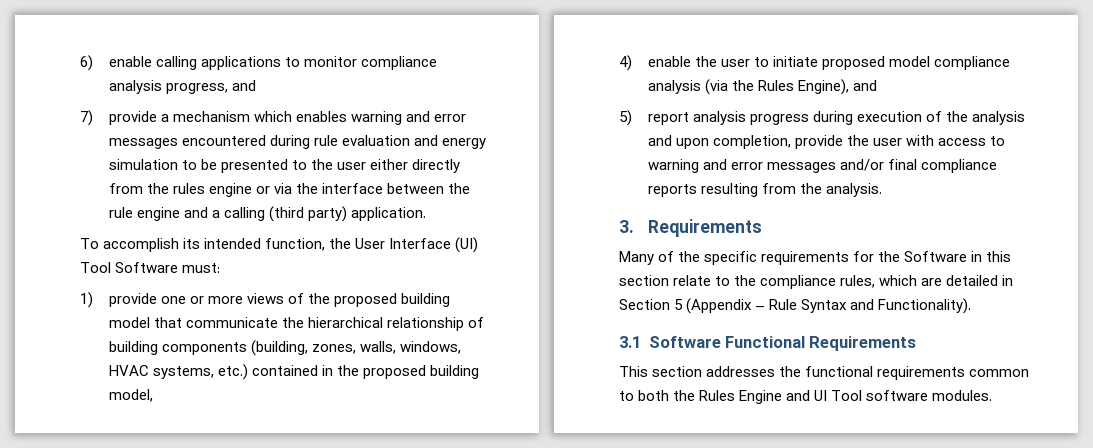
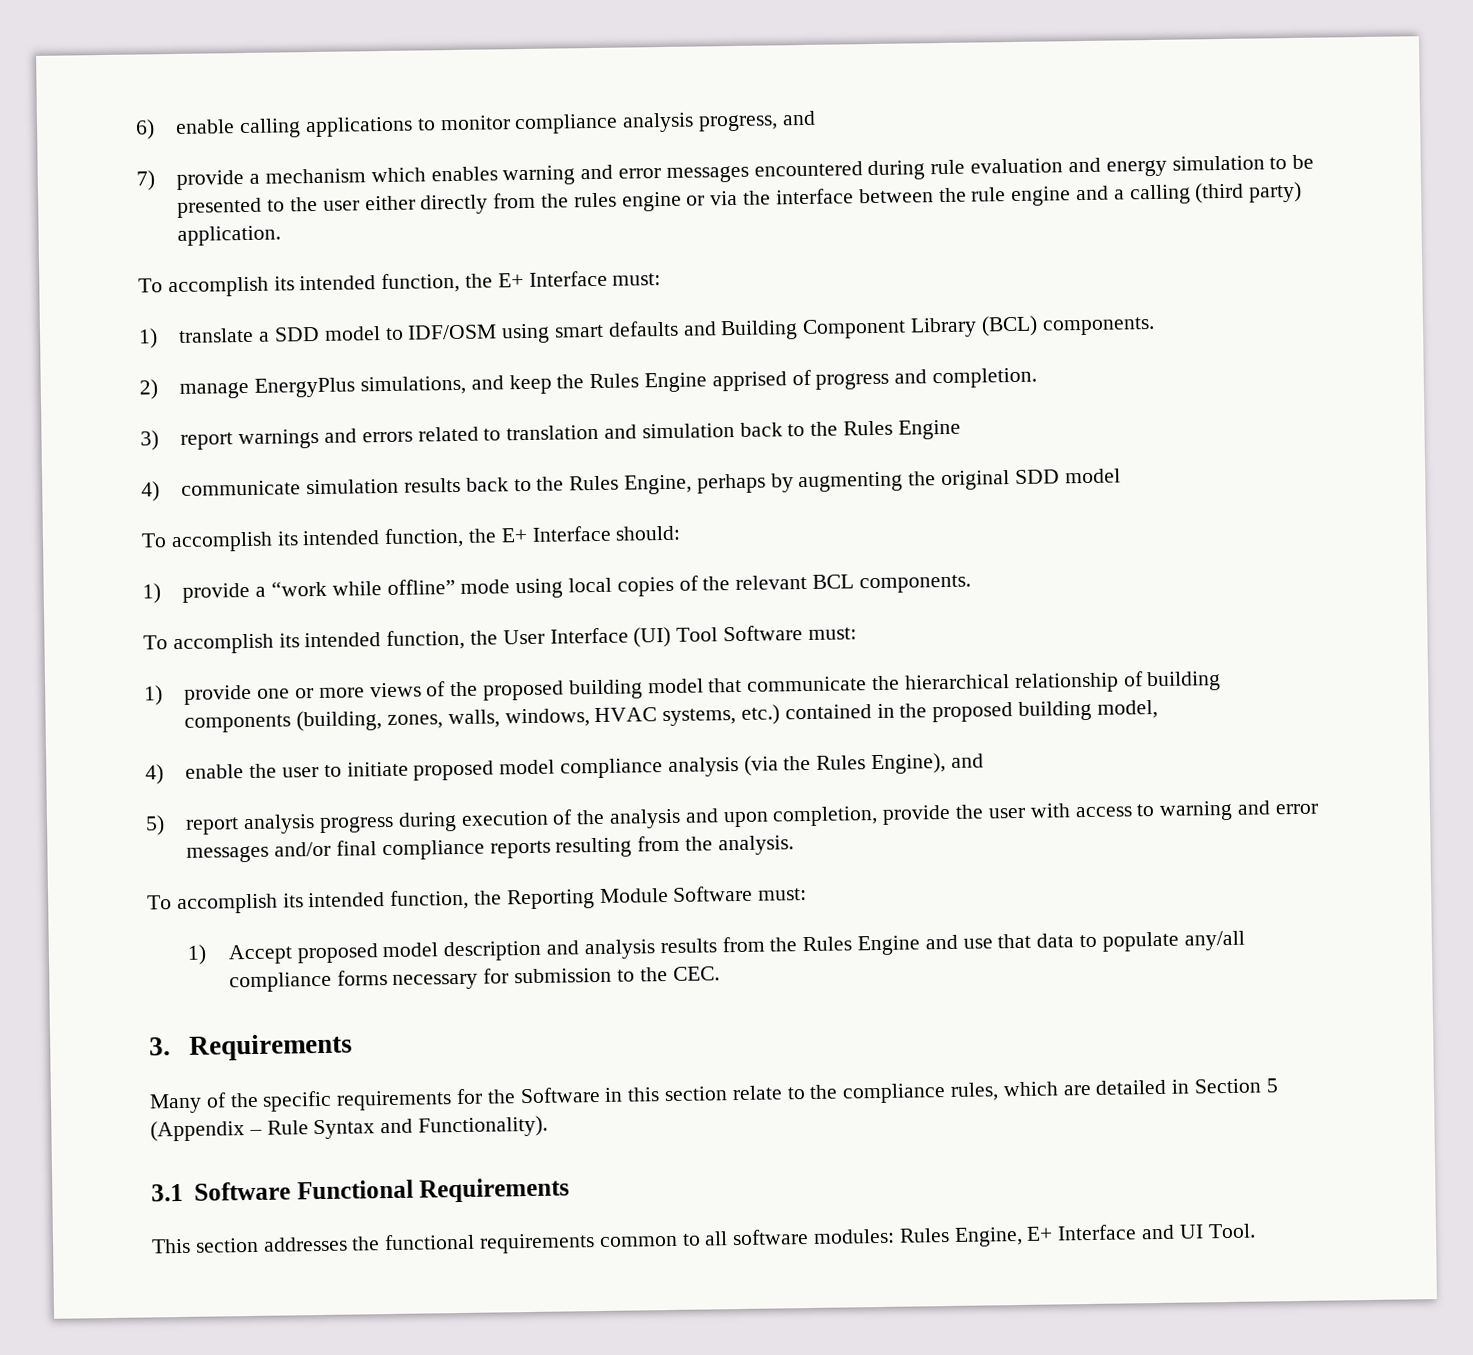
(426, 214) none -> [138,270,662,298] [138,315,1155,349] [139,367,1038,400] [140,419,961,451] [141,468,1121,502] [141,525,682,553] [142,574,971,604] // To accomplish its intended function, the E+ Interface must: // 1) translate a SDD model to IDF/OSM using smart defaults and Building Component Library (BCL) components. // 2) manage EnergyPlus simulations, and keep the Rules Engine apprised of progress and completion. // 3) report warnings and errors related to translation and simulation back to the Rules Engine // 4) communicate simulation results back to the Rules Engine, perhaps by augmenting the original SDD model // To accomplish its intended function, the E+ Interface should: // 1) provide a “work while offline” mode using local copies of the relevant BCL components.
(882, 190) none -> [147,885,808,915] [187,930,1245,965] [228,966,720,993] // To accomplish its intended function, the Reporting Module Software must: // 1) Accept proposed model description and analysis results from the Rules Engine and use that data to populate any/all compliance forms necessary for submission to the CEC.
[638,390,993,404] both the Rules Engine and UI Tool software modules. -> [704,1223,1256,1247] all software modules: Rules Engine, E+ Interface and UI Tool.

